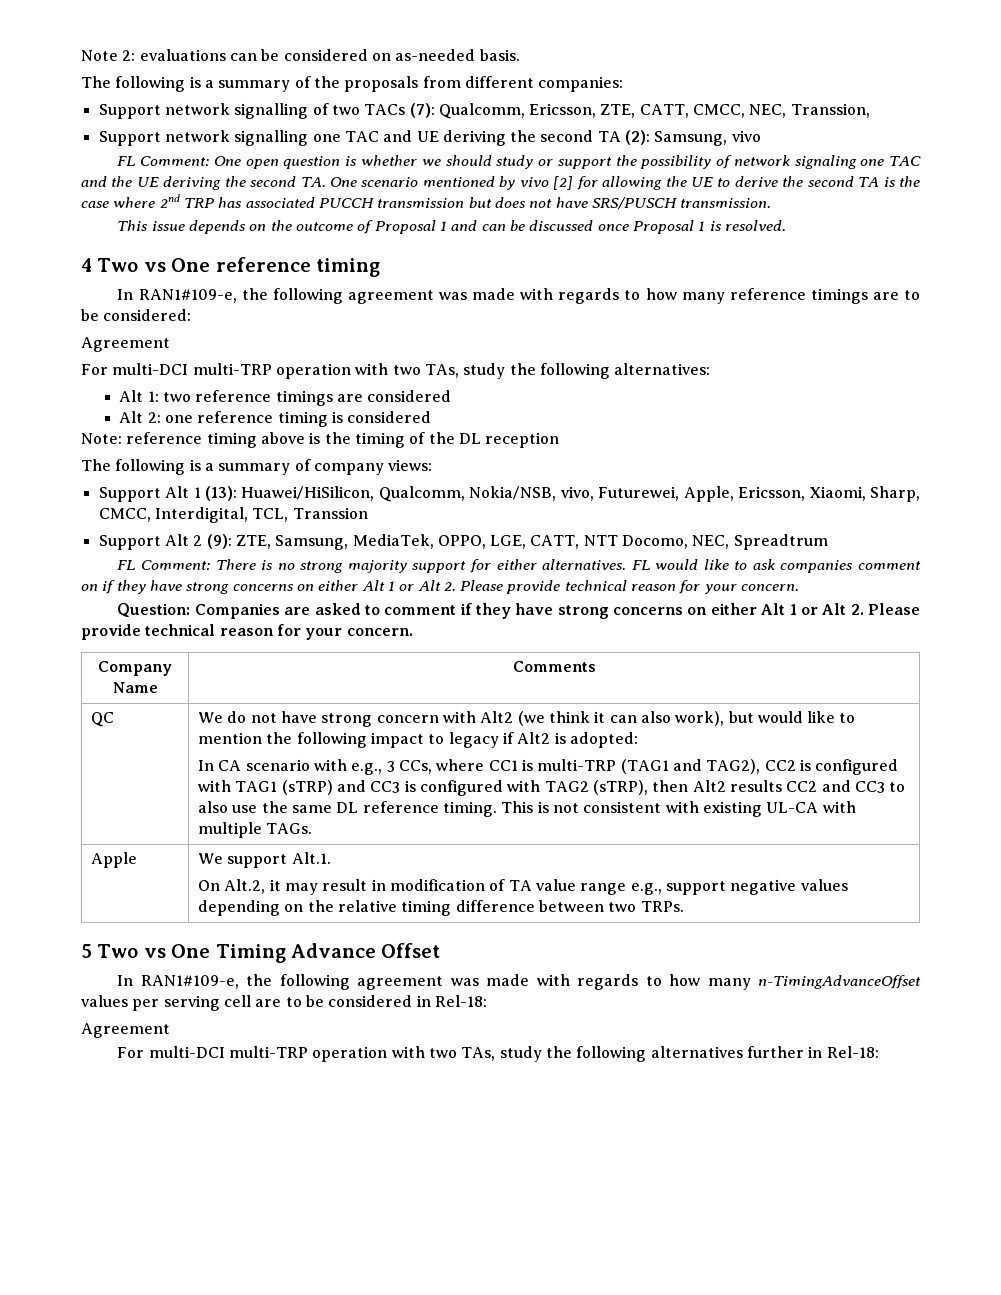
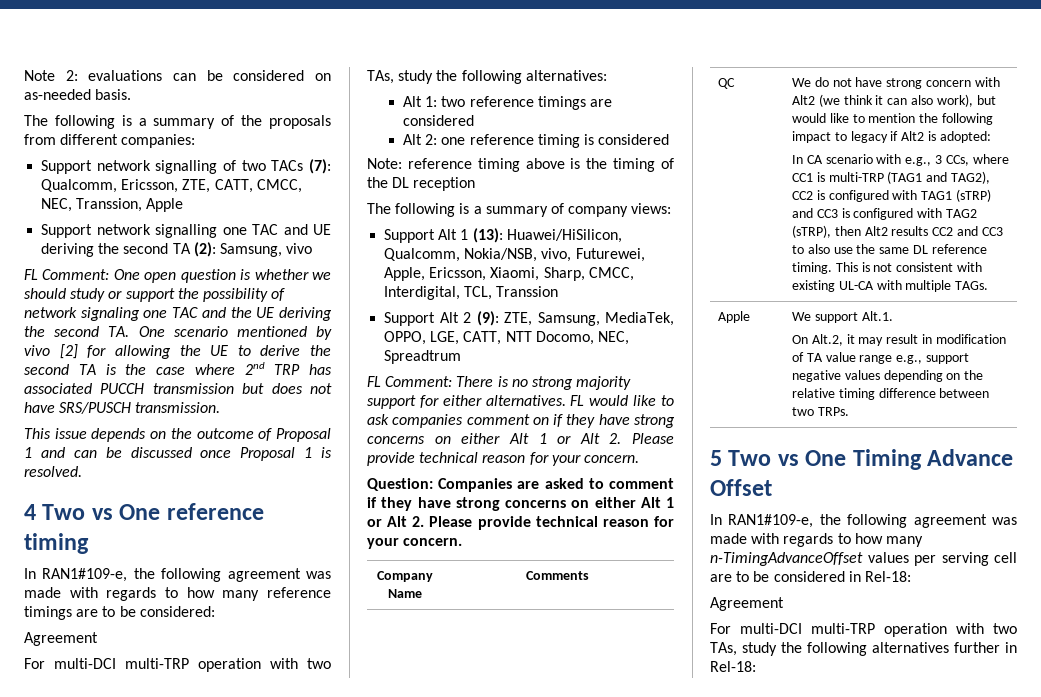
(870, 110) none -> [146,198,184,212] Apple

